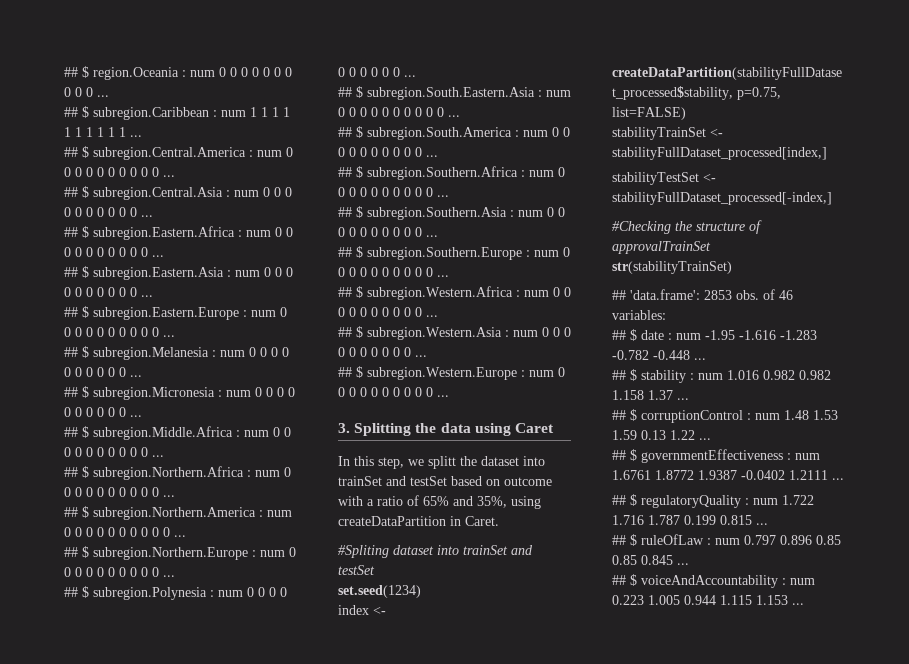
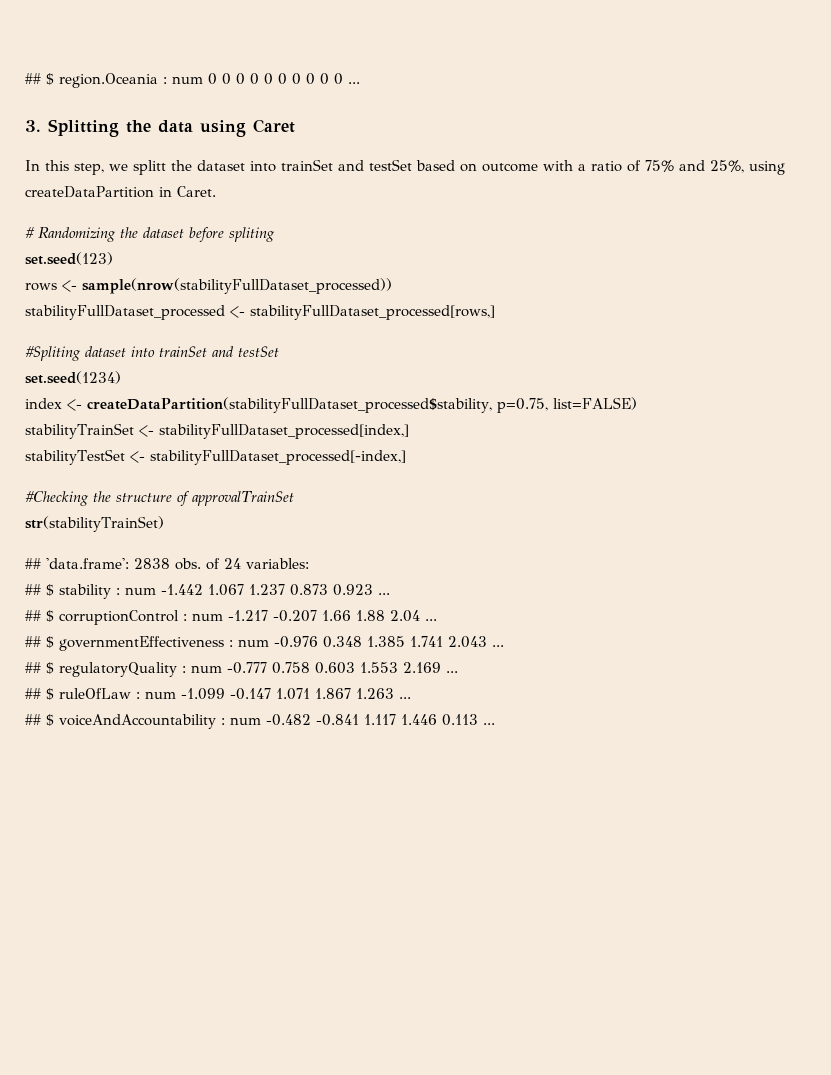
[64,106,290,120] [64,127,142,137] [64,146,293,160] [64,167,175,177] [64,186,292,200] [64,207,153,217] [64,226,293,240] [64,247,164,257] [64,266,293,280] [64,287,153,297] [64,306,287,320] [64,327,175,337] [64,346,289,360] [64,367,142,377] [64,386,295,400] [64,407,142,417] [64,426,291,440] [64,447,164,457] [64,466,291,480] [64,487,175,497] [64,506,292,520] [64,527,186,537] [64,546,296,560] [64,567,175,577] [64,586,287,600] [338,67,416,77] [338,86,571,100] [338,107,460,117] [338,126,570,140] [338,147,438,157] [338,166,565,180] [338,187,449,197] [338,206,565,220] [338,227,438,237] [338,246,570,260] [338,267,449,277] [338,286,571,300] [338,307,438,317] [338,326,571,340] [338,347,427,357] [338,366,565,380] [338,387,449,397] // ## $ subregion.Caribbean : num 1 1 1 1 1 1 1 1 1 1 ... // ## $ subregion.Central.America : num 0 0 0 0 0 0 0 0 0 0 ... // ## $ subregion.Central.Asia : num 0 0 0 0 0 0 0 0 0 0 ... // ## $ subregion.Eastern.Africa : num 0 0 0 0 0 0 0 0 0 0 ... // ## $ subregion.Eastern.Asia : num 0 0 0 0 0 0 0 0 0 0 ... // ## $ subregion.Eastern.Europe : num 0 0 0 0 0 0 0 0 0 0 ... // ## $ subregion.Melanesia : num 0 0 0 0 0 0 0 0 0 0 ... // ## $ subregion.Micronesia : num 0 0 0 0 0 0 0 0 0 0 ... // ## $ subregion.Middle.Africa : num 0 0 0 0 0 0 0 0 0 0 ... // ## $ subregion.Northern.Africa : num 0 0 0 0 0 0 0 0 0 0 ... // ## $ subregion.Northern.America : num 0 0 0 0 0 0 0 0 0 0 ... // ## $ subregion.Northern.Europe : num 0 0 0 0 0 0 0 0 0 0 ... // ## $ subregion.Polynesia : num 0 0 0 0 0 0 0 0 0 0 ... // ## $ subregion.South.Eastern.Asia : num 0 0 0 0 0 0 0 0 0 0 ... // ## $ subregion.South.America : num 0 0 0 0 0 0 0 0 0 0 ... // ## $ subregion.Southern.Africa : num 0 0 0 0 0 0 0 0 0 0 ... // ## $ subregion.Southern.Asia : num 0 0 0 0 0 0 0 0 0 0 ... // ## $ subregion.Southern.Europe : num 0 0 0 0 0 0 0 0 0 0 ... // ## $ subregion.Western.Africa : num 0 0 0 0 0 0 0 0 0 0 ... // ## $ subregion.Western.Asia : num 0 0 0 0 0 0 0 0 0 0 ... // ## $ subregion.Western.Europe : num 0 0 0 0 0 0 0 0 0 0 ... -> (360, 83) none
[423,496,507,508] 65% and 35%, -> [645,160,744,173] 75% and 25%,
(499, 521) none -> [25,227,275,242] [25,252,113,265] [25,278,392,294] [25,305,495,320] // # Randomizing the dataset before spliting // set.seed(123) // rows <- sample(nrow(stabilityFullDataset_processed)) // stabilityFullDataset_processed <- stabilityFullDataset_processed[rows,]
[704,290,732,300] 2853 -> [134,558,170,569] 2838
[779,290,793,300] 46 -> [224,558,241,569] 24
[612,329,817,341] [612,350,706,360] // ## $ date : num -1.95 -1.616 -1.283 -0.782 -0.448 ... -> (309, 563) none
[727,370,831,380] [612,390,673,400] 1.016 0.982 0.982 1.158 1.37 -> [161,584,373,596] -1.442 1.067 1.237 0.873 0.923
[784,410,838,420] [612,430,695,440] 1.48 1.53 1.59 0.13 1.22 -> [228,610,420,622] -1.217 -0.207 1.66 1.88 2.04
[612,470,828,480] 1.6761 1.8772 1.9387 -0.0402 1.2111 -> [274,636,487,648] -0.976 0.348 1.385 1.741 2.043
[782,495,814,505] [612,515,752,525] 1.722 1.716 1.787 0.199 0.815 -> [227,662,441,674] -0.777 0.758 0.603 1.553 2.169
[744,535,841,545] [612,555,673,565] 0.797 0.896 0.85 0.85 0.845 -> [181,688,394,700] -1.099 -0.147 1.071 1.867 1.263
[612,595,788,605] 0.223 1.005 0.944 1.115 1.153 -> [266,714,478,726] -0.482 -0.841 1.117 1.446 0.113

